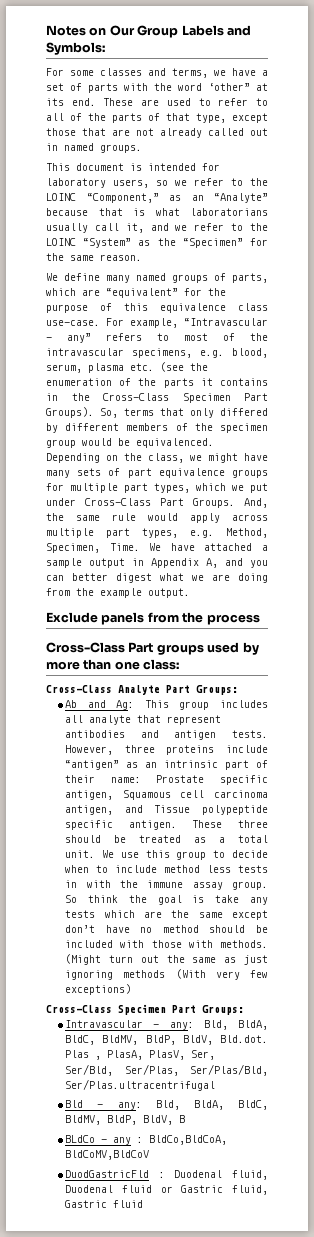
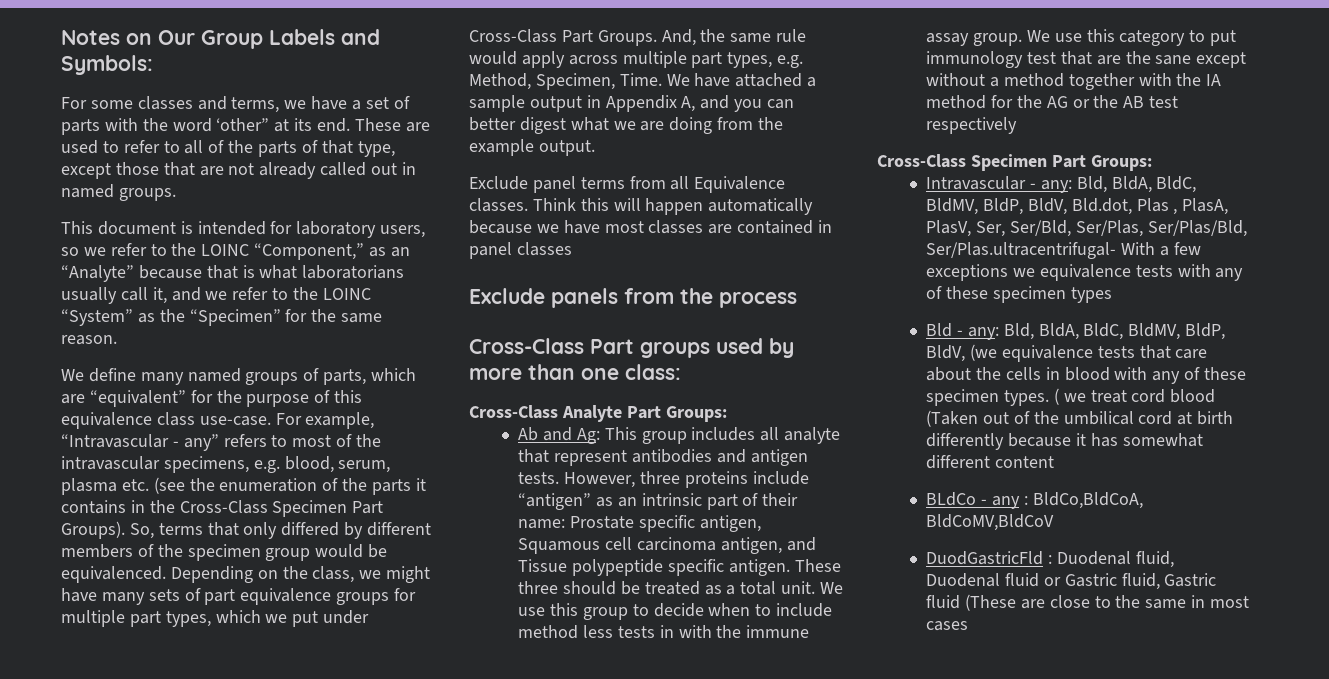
(190, 593) none -> [469,176,786,193] [469,198,814,215] [469,220,833,234] [469,242,572,259] // Exclude panel terms from all Equivalence classes. Think this will happen automatically because we have most classes are contained in panel classes
[65,895,268,905] [65,910,268,920] [65,925,268,933] [65,940,268,948] [65,954,268,965] [65,969,268,980] [65,984,132,995] So think the goal is take any tests which are the same except don’t have no method should be included with those with methods. (Might turn out the same as just ignoring methods (With very few exceptions) -> [1026,29,1237,46] [926,51,1247,68] [926,73,1222,90] [926,95,1179,109] [926,117,1018,134] We use this category to put immunology test that are the sane except without a method together with the IA method for the AG or the AB test respectively
[220,1035,268,1043] Bld.dot. -> [1071,198,1132,215] Bld.dot,
[65,1079,216,1091] Ser/Plas.ultracentrifugal -> [926,242,1201,259] [926,264,1244,281] [926,286,1112,303] Ser/Plas.ultracentrifugal- With a few exceptions we equivalence tests with any of these specimen types
[179,1115,186,1123] B -> [969,344,1208,362] [926,367,1246,384] [926,388,1216,406] [926,410,1234,427] [926,433,1203,450] [926,455,1054,469] (we equivalence tests that care about the cells in blood with any of these specimen types. ( we treat cord blood (Taken out of the umbilical cord at birth differently because it has somewhat different content
(144, 1204) none -> [964,594,1249,611] [926,621,969,631] (These are close to the same in most cases

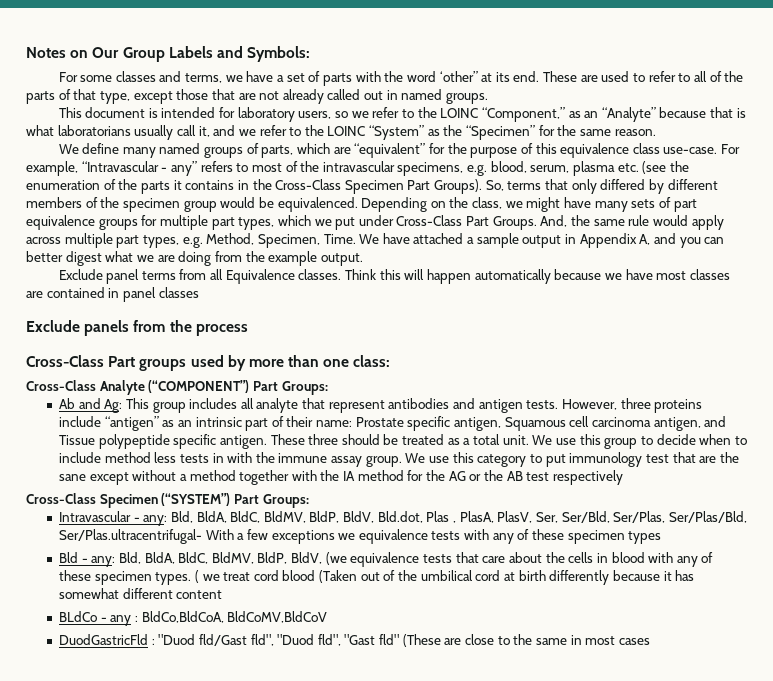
(622, 413) none -> [148,380,250,393] (“COMPONENT”)
(1047, 162) none -> [161,493,231,506] (“SYSTEM”)
[1056,551,1174,568] [926,573,1217,590] [926,595,961,609] Duodenal fluid, Duodenal fluid or Gastric fluid, Gastric fluid -> [158,634,400,646] "Duod fld/Gast fld", "Duod fld", "Gast fld"

